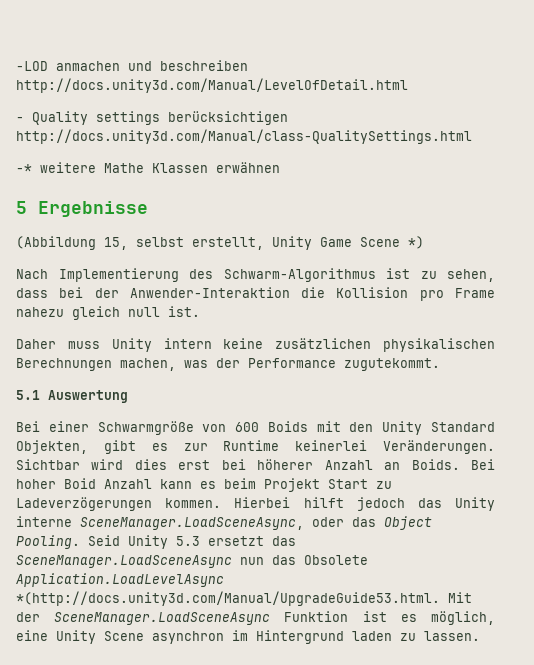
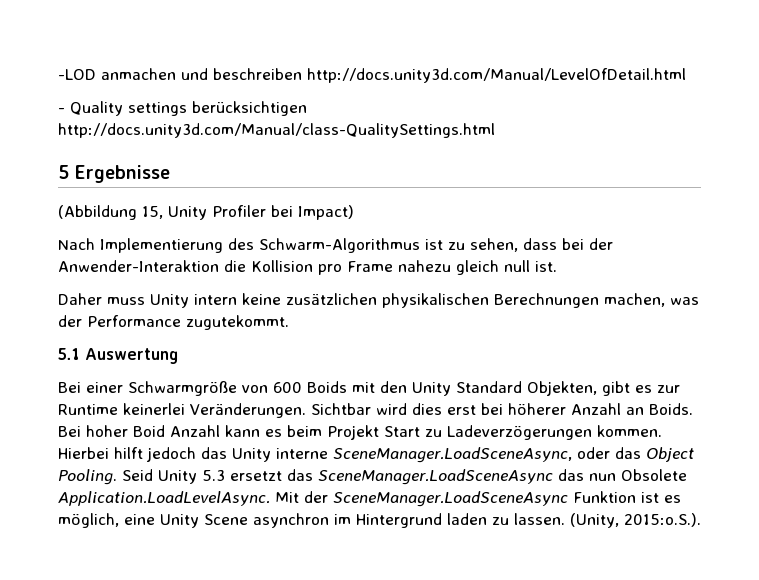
[16,162,280,173] // -* weitere Mathe Klassen erwähnen -> (495, 130) none
[136,236,424,250] selbst erstellt, Unity Game Scene *) -> [168,205,354,220] Unity Profiler bei Impact)
[240,555,368,565] [16,573,224,587] [16,591,440,606] nun das Obsolete Application.LoadLevelAsync *(http://docs.unity3d.com/Manual/UpgradeGuide53.html. -> [557,469,687,481] [58,491,270,506] das nun Obsolete Application.LoadLevelAsync.
(480, 636) none -> [570,513,701,528] (Unity, 2015:o.S.).

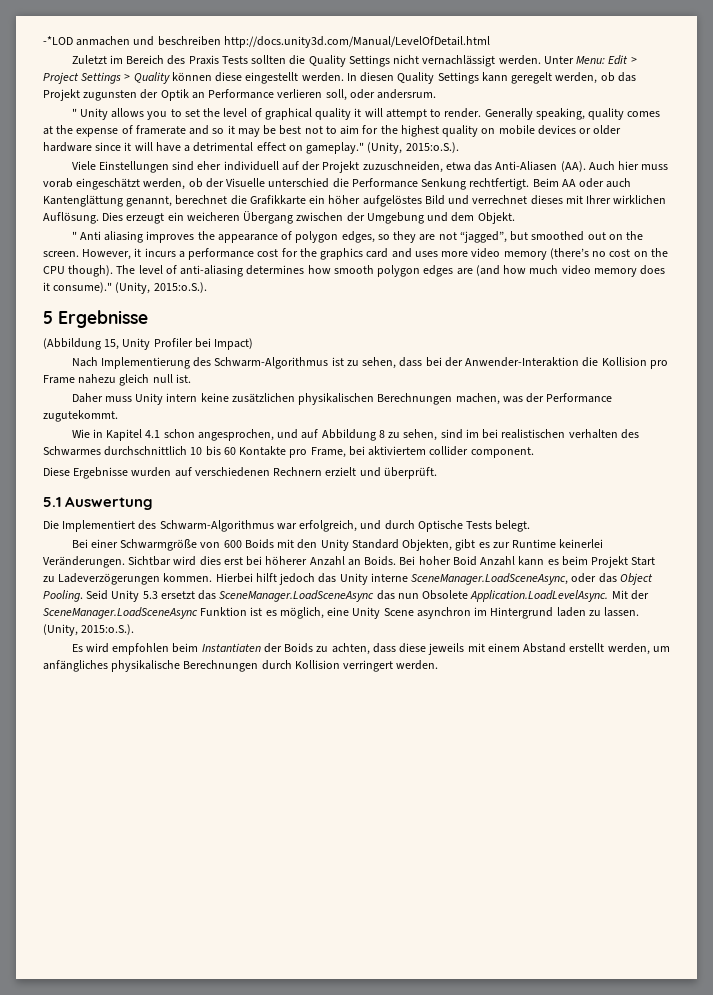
[58,69,96,80] -LOD -> [43,36,73,45] -*LOD
[58,101,307,116] [58,123,495,138] - Quality settings berücksichtigen http://docs.unity3d.com/Manual/class-QualitySettings.html -> [71,55,637,67] [43,72,636,84] [43,89,437,101] [71,108,661,120] [43,125,622,137] [43,142,459,154] [71,161,669,173] [43,178,632,190] [43,195,667,207] [43,211,515,224] [71,231,643,243] [43,248,668,260] [43,265,666,277] [43,282,207,294] Zuletzt im Bereich des Praxis Tests sollten die Quality Settings nicht vernachlässigt werden. Unter Menu: Edit > Project Settings > Quality können diese eingestellt werden. In diesen Quality Settings kann geregelt werden, ob das Projekt zugunsten der Optik an Performance verlieren soll, oder andersrum. // " Unity allows you to set the level of graphical quality it will attempt to render. Generally speaking, quality comes at the expense of framerate and so it may be best not to aim for the highest quality on mobile devices or older hardware since it will have a detrimental effect on gameplay." (Unity, 2015:o.S.). // Viele Einstellungen sind eher individuell auf der Projekt zuzuschneiden, etwa das Anti-Aliasen (AA). Auch hier muss vorab eingeschätzt werden, ob der Visuelle unterschied die Performance Senkung rechtfertigt. Beim AA oder auch Kantenglättung genannt, berechnet die Grafikkarte ein höher aufgelöstes Bild und verrechnet dieses mit Ihrer wirklichen Auflösung. Dies erzeugt ein weicheren Übergang zwischen der Umgebung und dem Objekt. // " Anti aliasing improves the appearance of polygon edges, so they are not “jagged”, but smoothed out on the screen. However, it incurs a performance cost for the graphics card and uses more video memory (there’s no cost on the CPU though). The level of anti-aliasing determines how smooth polygon edges are (and how much video memory does it consume)." (Unity, 2015:o.S.).
[58,348,178,364] 5.1 Auswertung -> [71,429,639,441] [43,446,534,458] [43,467,437,479] [43,496,154,510] [43,520,531,532] Wie in Kapitel 4.1 schon angesprochen, und auf Abbildung 8 zu sehen, sind im bei realistischen verhalten des Schwarmes durchschnittlich 10 bis 60 Kontakte pro Frame, bei aktiviertem collider component. // Diese Ergebnisse wurden auf verschiedenen Rechnern erzielt und überprüft. // 5.1 Auswertung // Die Implementiert des Schwarm-Algorithmus war erfolgreich, und durch Optische Tests belegt.
(701, 520) none -> [71,643,670,655] [43,660,439,672] // Es wird empfohlen beim Instantiaten der Boids zu achten, dass diese jeweils mit einem Abstand erstellt werden, um anfängliches physikalische Berechnungen durch Kollision verringert werden.

